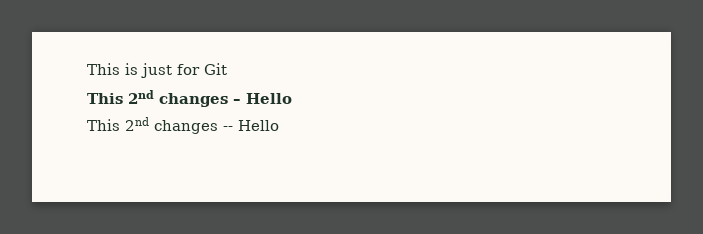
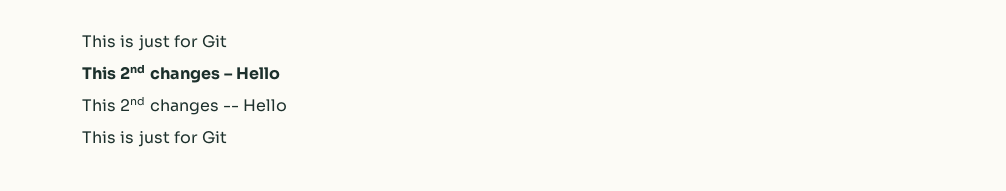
(279, 125) none -> [82,131,228,147] // This is just for Git

